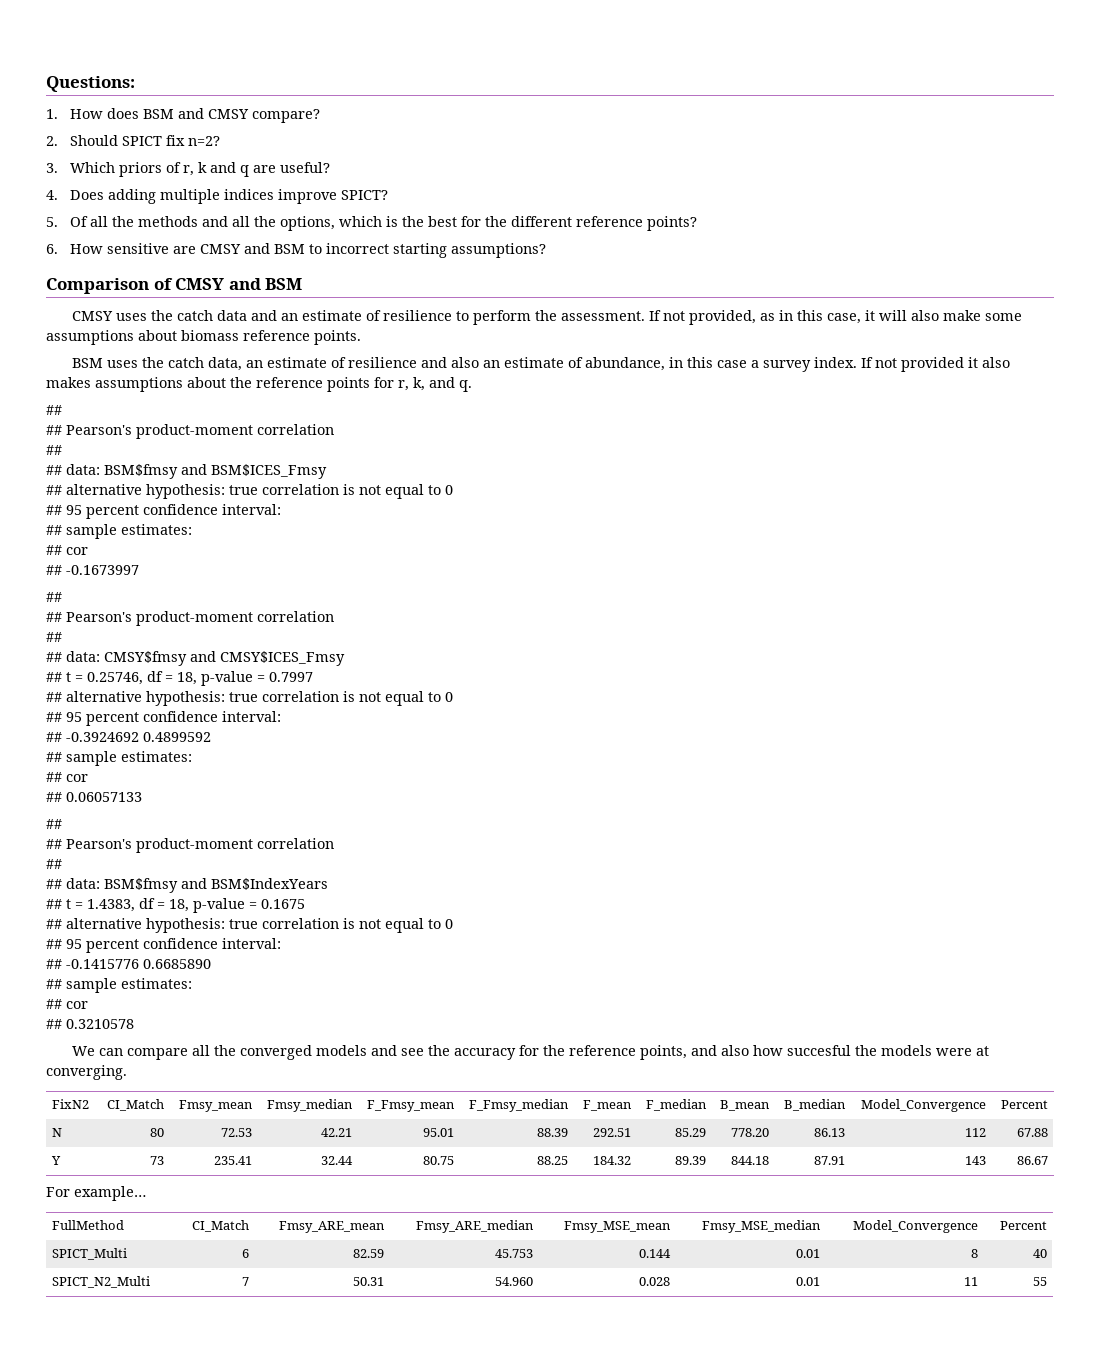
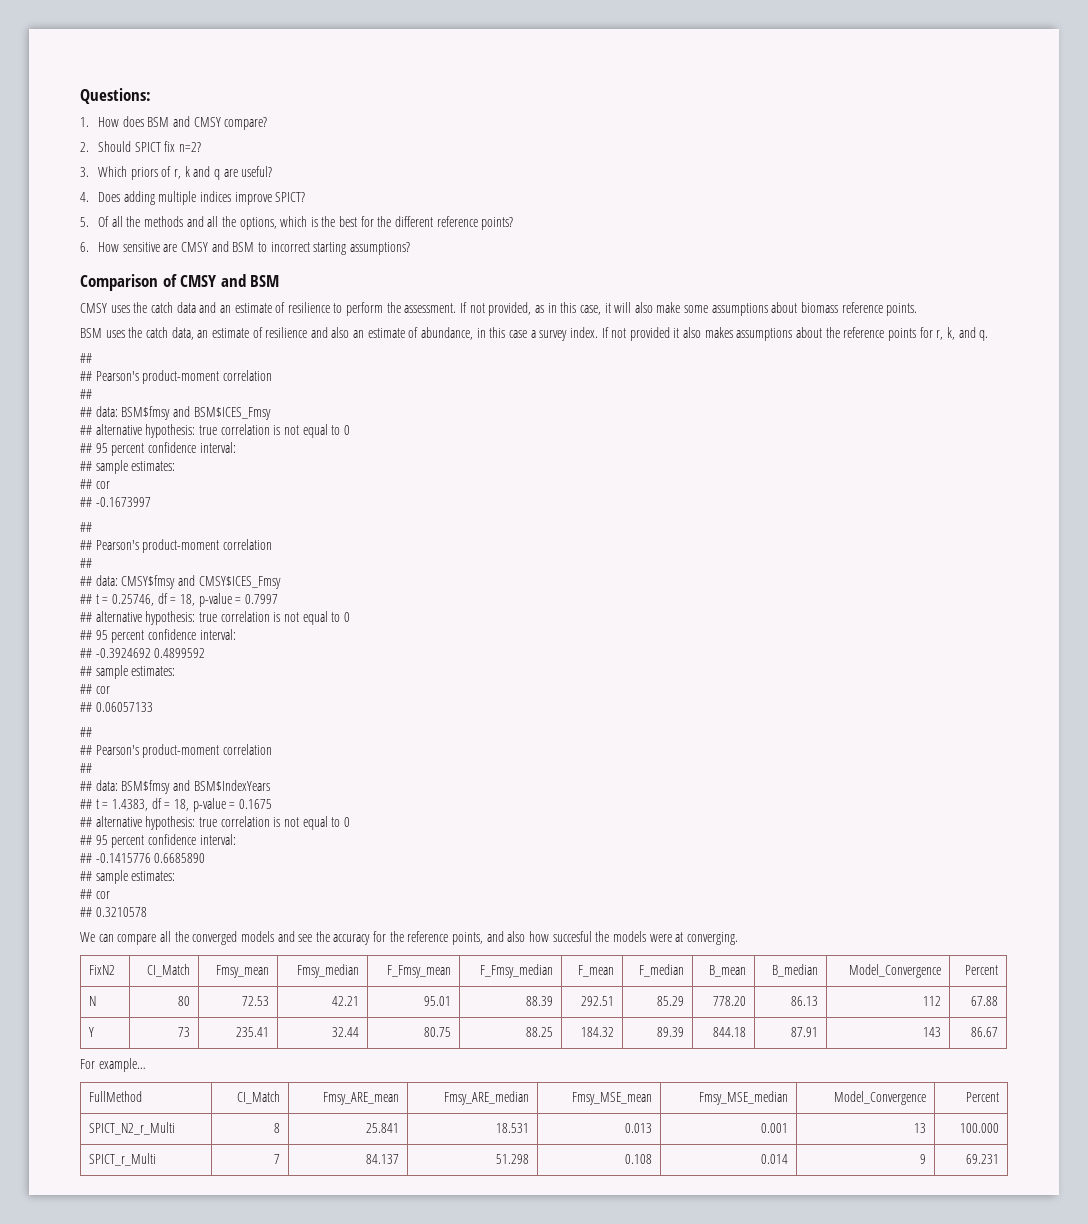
[52,1248,128,1260] [241,1249,249,1258] [352,1249,384,1258] [494,1249,533,1258] [638,1249,671,1258] [795,1249,820,1258] [970,1249,978,1258] [1032,1249,1047,1258] [52,1276,151,1288] [241,1277,249,1286] [352,1277,384,1286] [494,1277,533,1286] [638,1277,670,1286] [795,1277,820,1286] [963,1277,978,1286] [1032,1277,1047,1286] SPICT_Multi | 6 | 82.59 | 45.753 | 0.144 | 0.01 | 8 | 40 // SPICT_N2_Multi | 7 | 50.31 | 54.960 | 0.028 | 0.01 | 11 | 55 -> [88,1122,175,1135] [274,1123,281,1133] [366,1123,400,1133] [496,1123,530,1133] [625,1123,653,1133] [761,1123,789,1133] [914,1123,927,1133] [960,1123,1000,1133] [88,1153,156,1166] [274,1154,281,1164] [366,1154,400,1164] [496,1154,530,1164] [625,1154,653,1164] [761,1154,789,1164] [920,1154,927,1164] [966,1154,1000,1164] SPICT_N2_r_Multi | 8 | 25.841 | 18.531 | 0.013 | 0.001 | 13 | 100.000 // SPICT_r_Multi | 7 | 84.137 | 51.298 | 0.108 | 0.014 | 9 | 69.231

